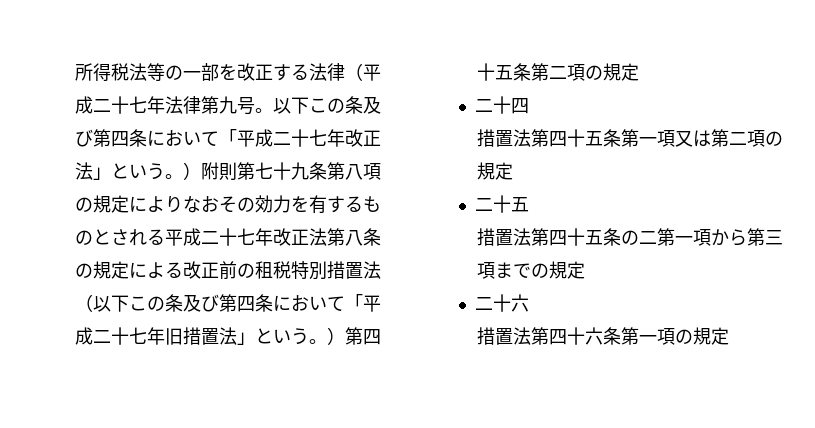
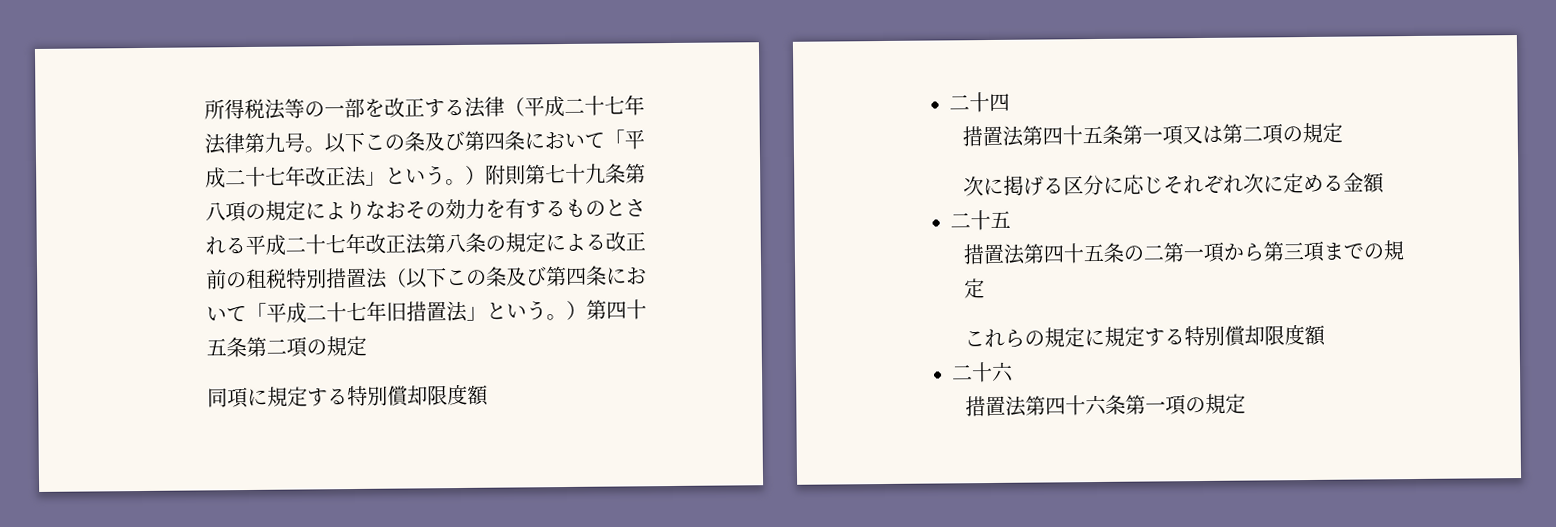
(639, 72) none -> [207,383,490,409] // 同項に規定する特別償却限度額
(513, 171) none -> [963,172,1386,197] // 次に掲げる区分に応じそれぞれ次に定める金額
(585, 270) none -> [964,324,1327,349] // これらの規定に規定する特別償却限度額

